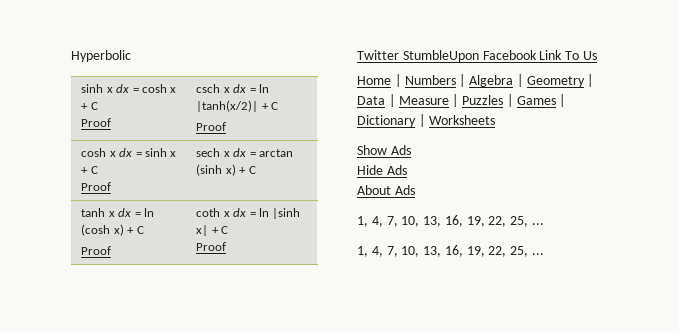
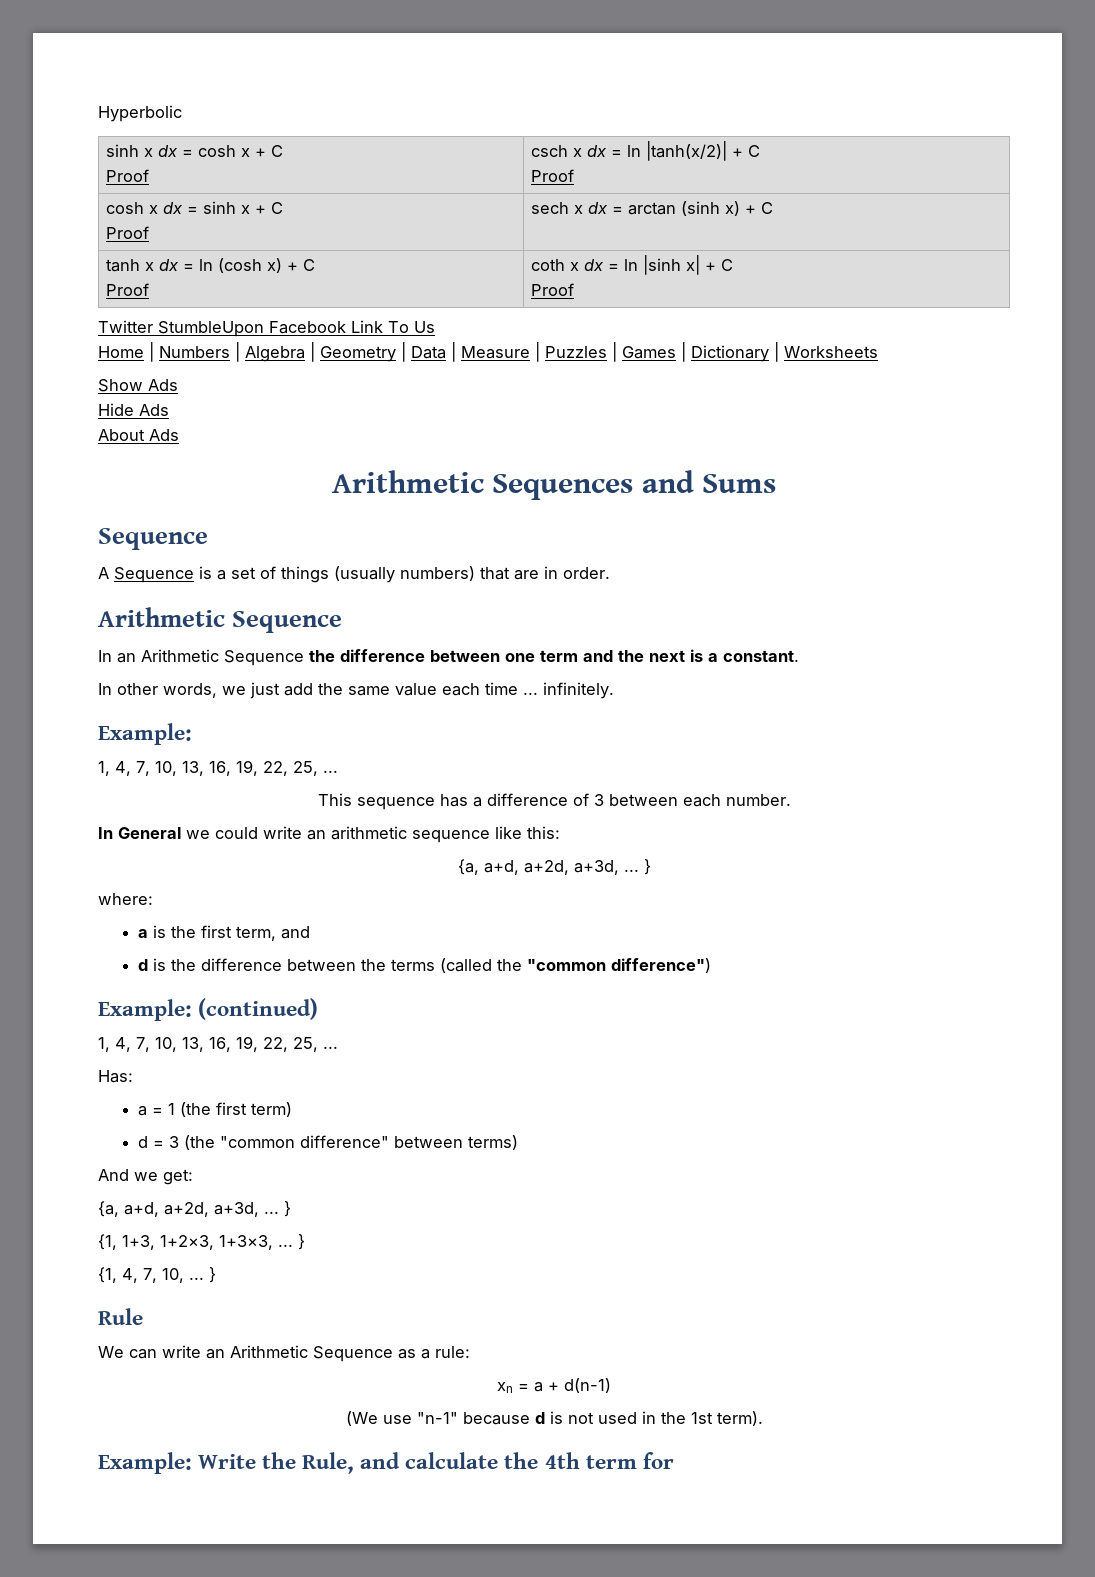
(415, 190) none -> [332,470,776,500] [98,528,208,550] [98,566,610,583] [98,607,343,633] [98,649,799,666] [98,682,614,699] [98,723,192,745] // Arithmetic Sequences and Sums // Sequence // A Sequence is a set of things (usually numbers) that are in order. // Arithmetic Sequence // In an Arithmetic Sequence the difference between one term and the next is a constant. // In other words, we just add the same value each time ... infinitely. // Example:
(545, 224) none -> [317,793,791,810] [98,826,560,843] [457,859,651,875] [98,893,153,905] [137,925,310,941] [137,958,711,973] [98,998,319,1021] // This sequence has a difference of 3 between each number. // In General we could write an arithmetic sequence like this: // {a, a+d, a+2d, a+3d, ... } // where: // a is the first term, and // d is the difference between the terms (called the "common difference") // Example: (continued)
(545, 254) none -> [98,1070,133,1083] [137,1102,292,1117] [137,1135,518,1150] [98,1169,193,1185] [98,1201,291,1217] [98,1234,305,1250] [98,1267,216,1283] [98,1308,143,1325] [98,1345,470,1362] [497,1378,611,1393] [345,1411,763,1426] [98,1452,674,1474] // Has: // a = 1 (the first term) // d = 3 (the "common difference" between terms) // And we get: // {a, a+d, a+2d, a+3d, ... } // {1, 1+3, 1+2×3, 1+3×3, ... } // {1, 4, 7, 10, ... } // Rule // We can write an Arithmetic Sequence as a rule: // xn = a + d(n-1) // (We use "n-1" because d is not used in the 1st term). // Example: Write the Rule, and calculate the 4th term for

